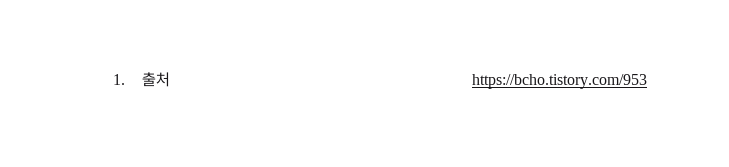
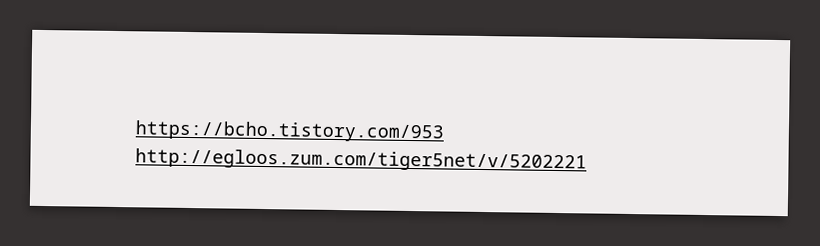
[112,72,648,89] 1. 출처 https://bcho.tistory.com/953 -> [134,120,444,143] [134,148,587,173] https://bcho.tistory.com/953 http://egloos.zum.com/tiger5net/v/5202221

